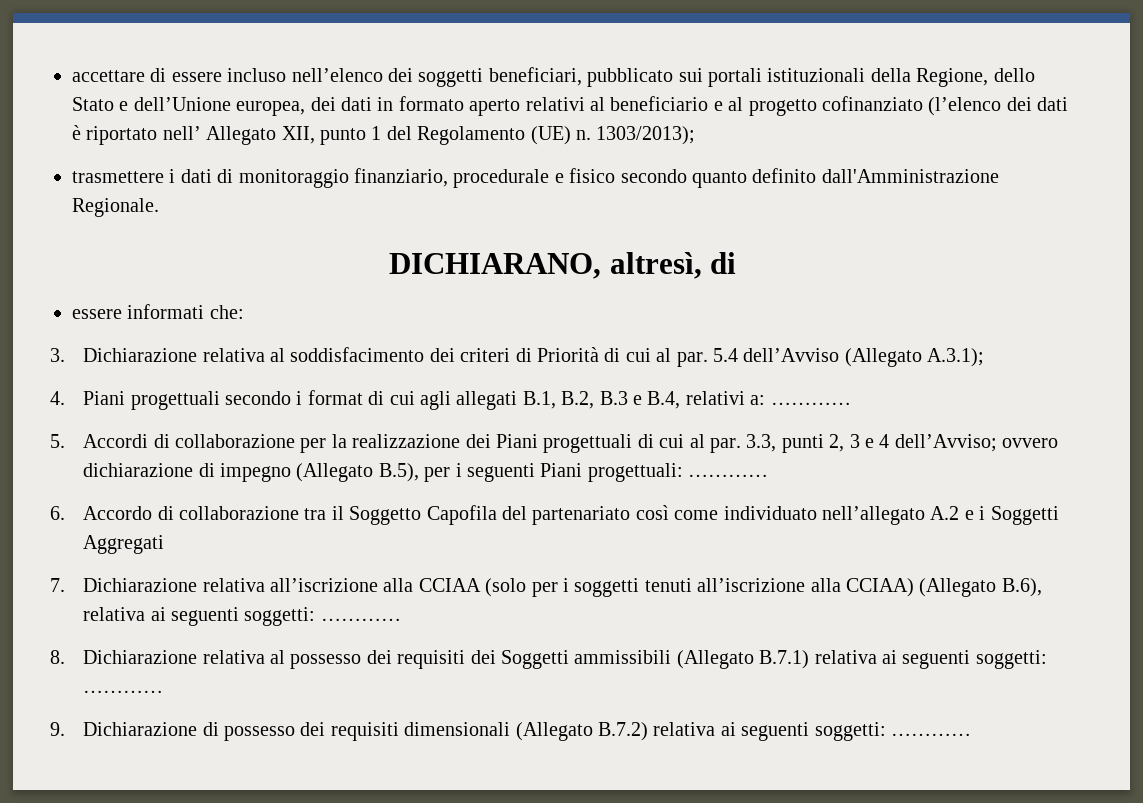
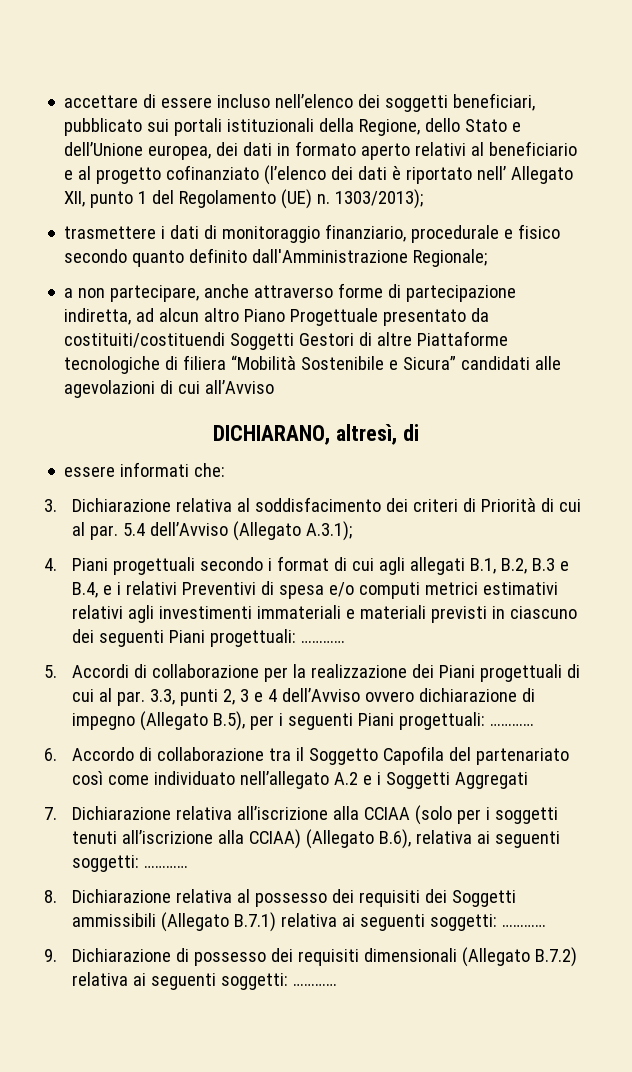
[72,198,159,217] Regionale. -> [413,249,488,267] [64,283,517,302] [64,308,490,326] [64,331,509,350] [64,355,562,374] [64,380,275,398] Regionale; // a non partecipare, anche attraverso forme di partecipazione indiretta, ad alcun altro Piano Progettuale presentato da costituiti/costituendi Soggetti Gestori di altre Piattaforme tecnologiche di filiera “Mobilità Sostenibile e Sicura” candidati alle agevolazioni di cui all’Avviso
[685,391,766,405] relativi a: -> [102,581,558,599] [71,605,577,623] [71,629,296,647] e i relativi Preventivi di spesa e/o computi metrici estimativi relativi agli investimenti immateriali e materiali previsti in ciascuno dei seguenti Piani progettuali:
[894,434,997,452] dell’Avviso; -> [281,688,360,702] dell’Avviso

